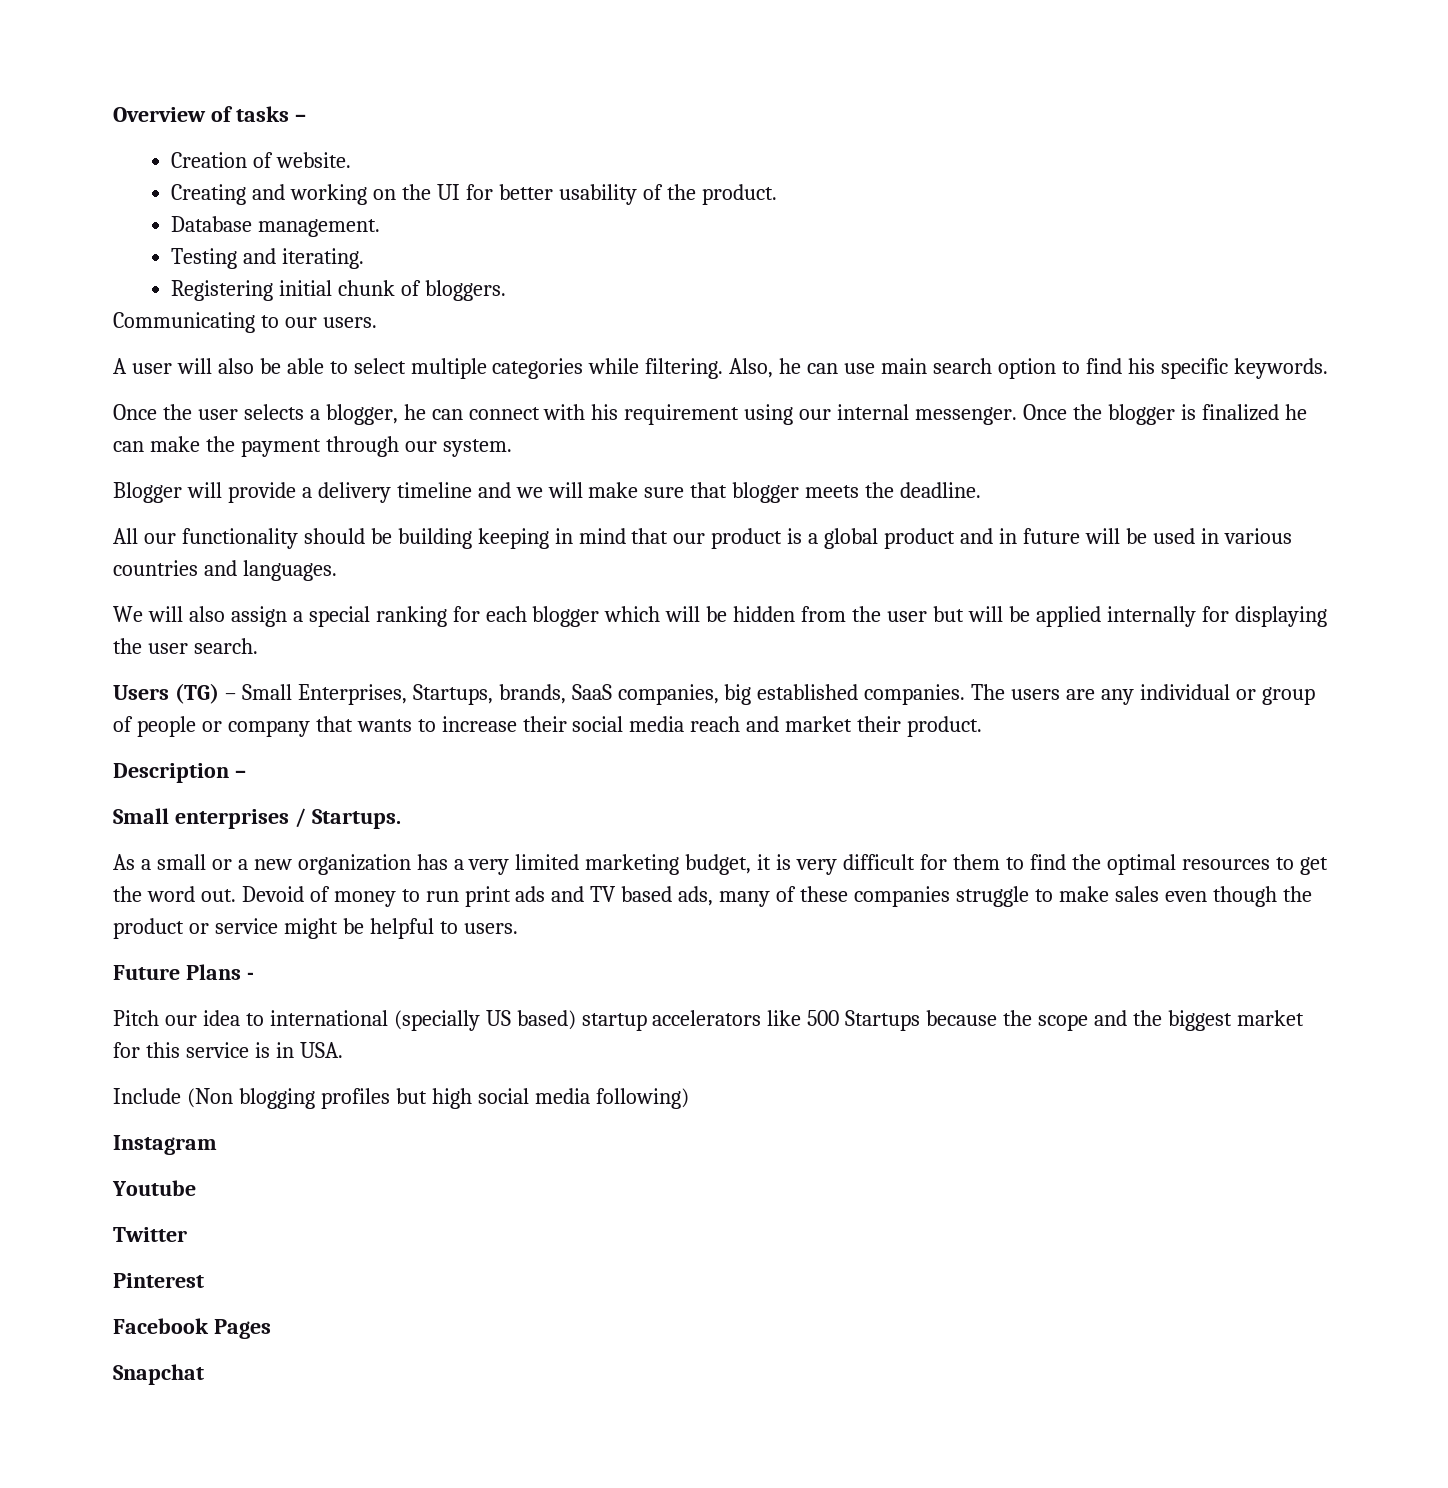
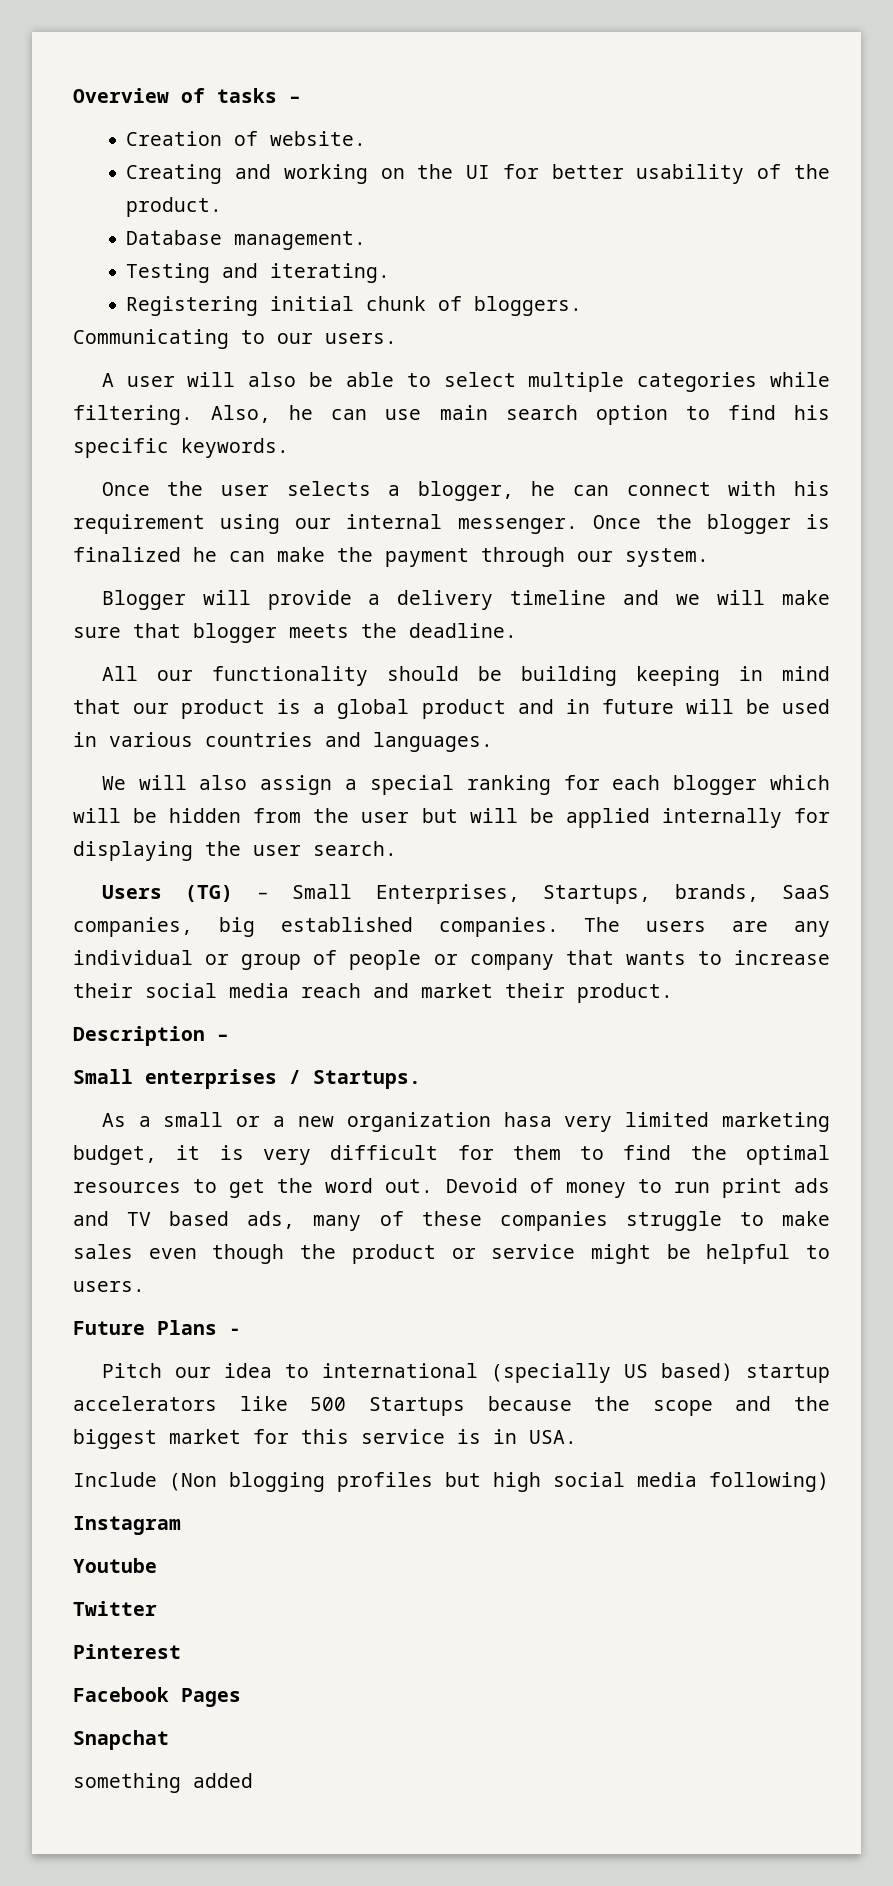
[416,854,464,870] has a -> [503,1112,552,1127] hasa
(204, 1374) none -> [73,1773,253,1793] // something added

